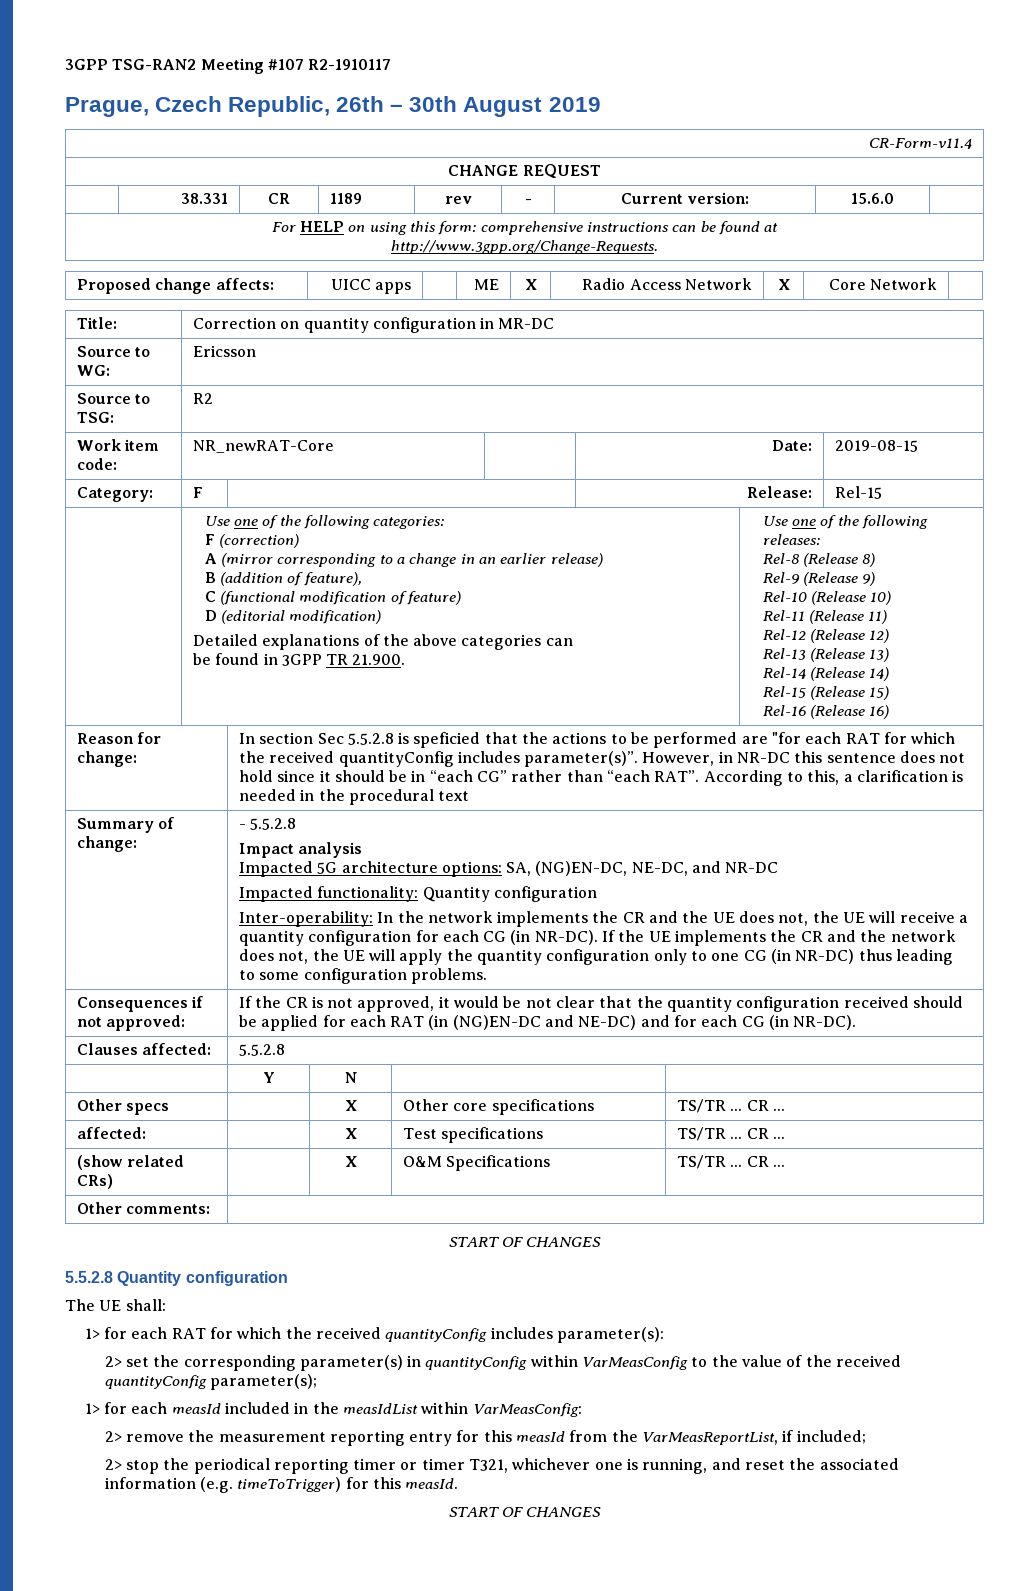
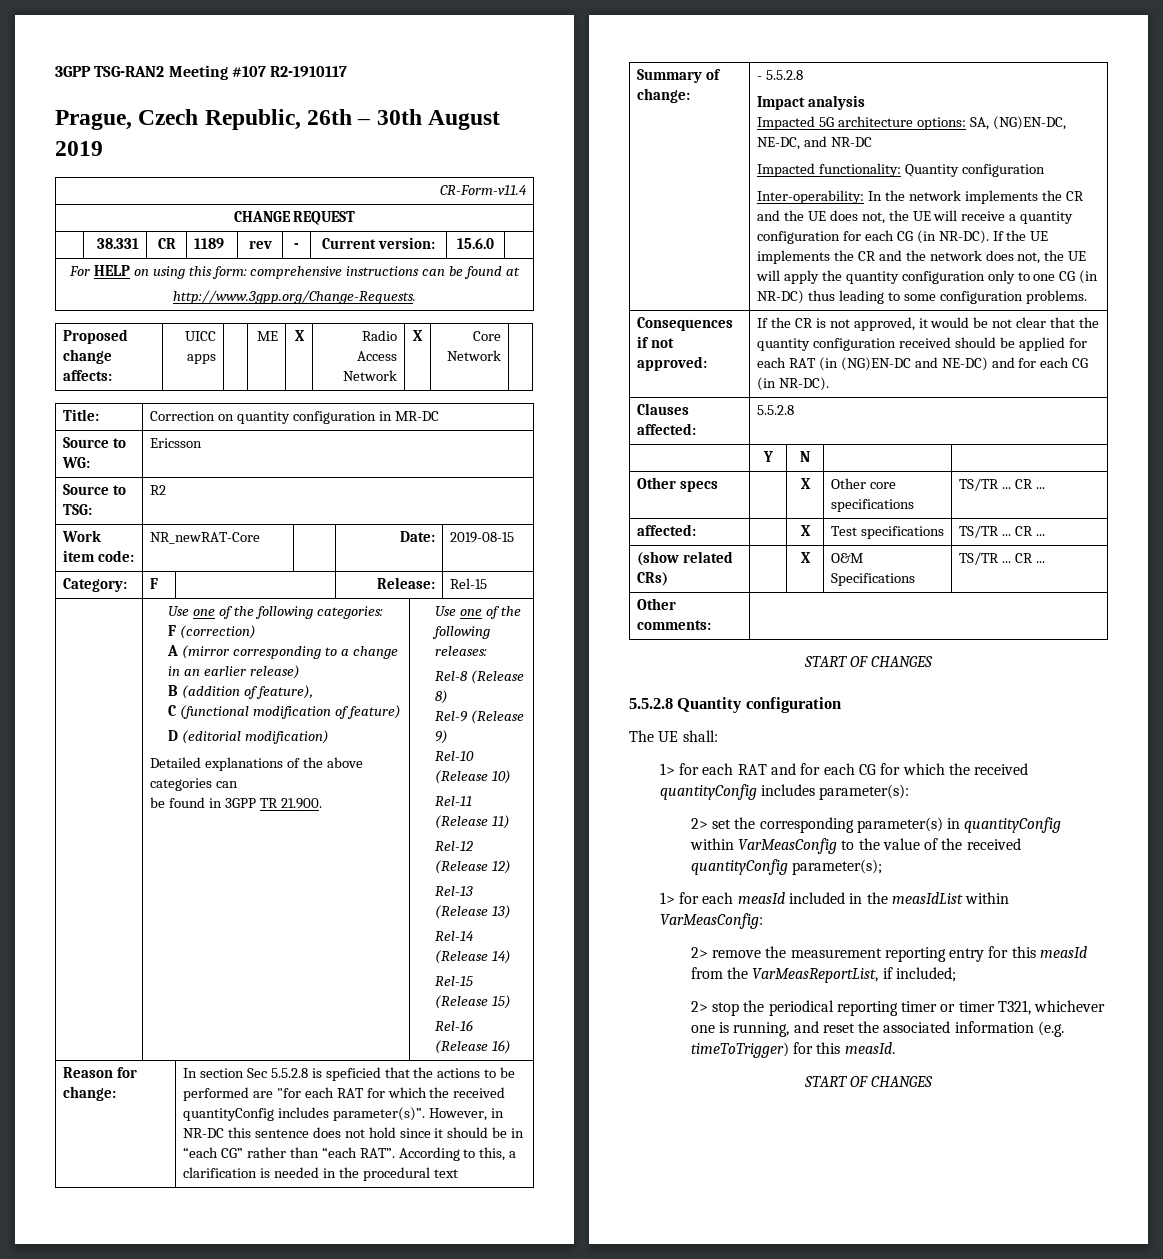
(206, 1333) none -> [771,763,877,775] and for each CG

